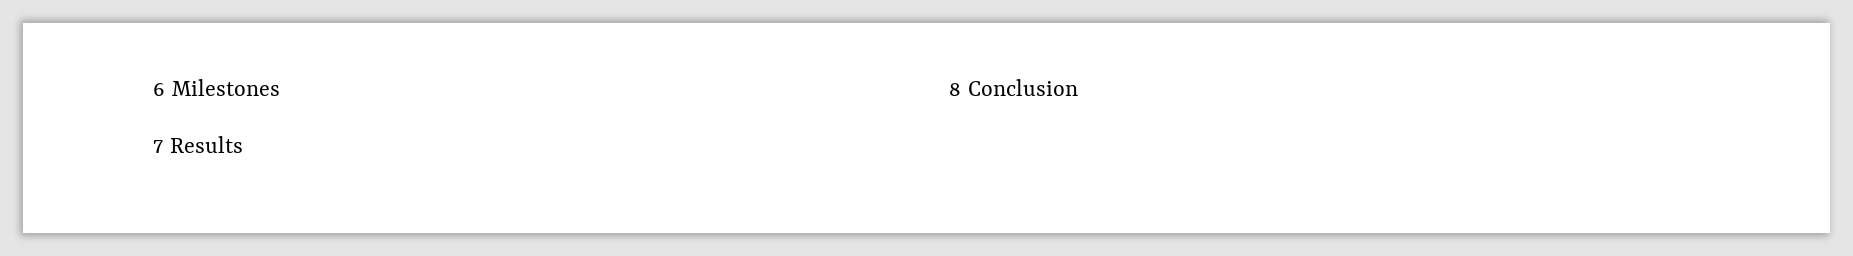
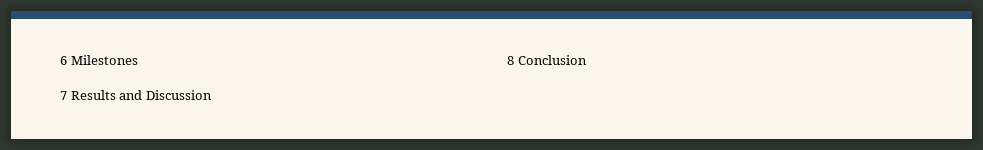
(243, 144) none -> [119,90,212,100] and Discussion

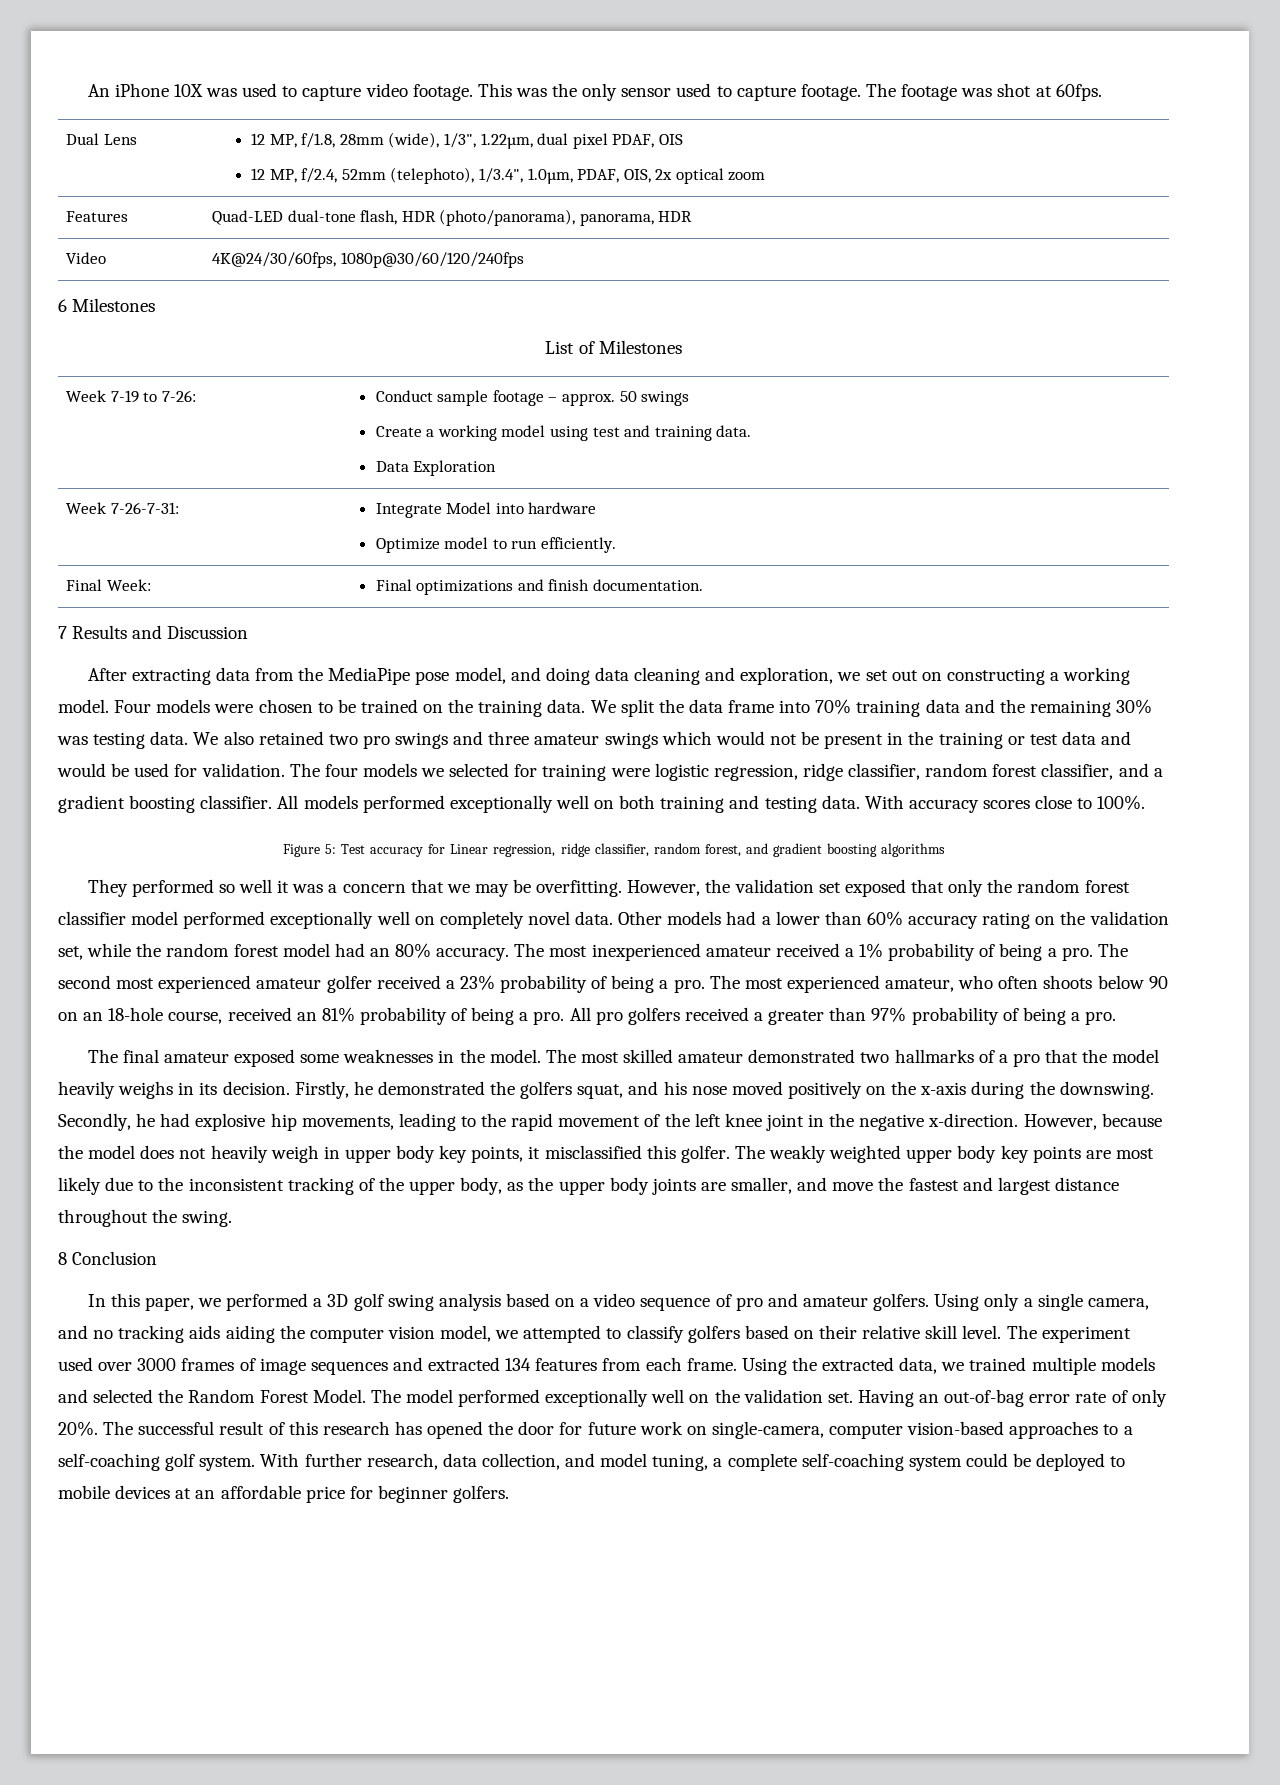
[60,55,138,65] [60,90,212,100] [507,55,587,65] 6 Milestones // 7 Results and Discussion // 8 Conclusion -> [87,83,1102,101] [65,133,137,145] [250,132,683,149] [250,167,766,184] [65,211,128,222] [211,209,693,226] [65,252,106,264] [211,252,524,268] [58,298,156,312] [545,340,682,354] [65,390,196,403] [375,390,690,406] [375,425,752,441] [375,460,497,476] [65,502,179,514] [375,502,597,518] [375,537,616,553] [65,579,151,591] [375,579,703,595] [58,625,249,639] [87,667,1131,685] [58,699,1153,717] [57,731,1132,749] [57,763,1163,781] [58,795,1146,813] [282,843,946,857] [87,879,1130,897] [58,911,1169,929] [58,943,1128,961] [58,975,1168,993] [58,1007,1117,1025] [87,1049,1160,1067] [58,1081,1154,1099] [58,1113,1162,1131] [58,1145,1154,1163] [58,1177,1119,1195] [58,1209,233,1227] [58,1251,158,1265] [87,1293,1149,1311] [58,1325,1131,1343] [58,1357,1155,1375] [58,1389,1167,1407] [58,1421,1133,1439] [58,1453,1126,1471] [58,1485,510,1503] An iPhone 10X was used to capture video footage. This was the only sensor used to capture footage. The footage was shot at 60fps. // Dual Lens | 12 MP, f/1.8, 28mm (wide), 1/3", 1.22µm, dual pixel PDAF, OIS // 12 MP, f/2.4, 52mm (telephoto), 1/3.4", 1.0µm, PDAF, OIS, 2x optical zoom // Features | Quad-LED dual-tone flash, HDR (photo/panorama), panorama, HDR // Video | 4K@24/30/60fps, 1080p@30/60/120/240fps // 6 Milestones // List of Milestones // Week 7-19 to 7-26: | Conduct sample footage – approx. 50 swings // Create a working model using test and training data. // Data Exploration // Week 7-26-7-31: | Integrate Model into hardware // Optimize model to run efficiently. // Final Week: | Final optimizations and finish documentation. // 7 Results and Discussion // After extracting data from the MediaPipe pose model, and doing data cleaning and exploration, we set out on constructing a working model. Four models were chosen to be trained on the training data. We split the data frame into 70% training data and the remaining 30% was testing data. We also retained two pro swings and three amateur swings which would not be present in the training or test data and would be used for validation. The four models we selected for training were logistic regression, ridge classifier, random forest classifier, and a gradient boosting classifier. All models performed exceptionally well on both training and testing data. With accuracy scores close to 100%. // Figure 5: Test accuracy for Linear regression, ridge classifier, random forest, and gradient boosting algorithms // They performed so well it was a concern that we may be overfitting. However, the validation set exposed that only the random forest classifier model performed exceptionally well on completely novel data. Other models had a lower than 60% accuracy rating on the validation set, while the random forest model had an 80% accuracy. The most inexperienced amateur received a 1% probability of being a pro. The second most experienced amateur golfer received a 23% probability of being a pro. The most experienced amateur, who often shoots below 90 on an 18-hole course, received an 81% probability of being a pro. All pro golfers received a greater than 97% probability of being a pro. // The final amateur exposed some weaknesses in the model. The most skilled amateur demonstrated two hallmarks of a pro that the model heavily weighs in its decision. Firstly, he demonstrated the golfers squat, and his nose moved positively on the x-axis during the downswing. Secondly, he had explosive hip movements, leading to the rapid movement of the left knee joint in the negative x-direction. However, because the model does not heavily weigh in upper body key points, it misclassified this golfer. The weakly weighted upper body key points are most likely due to the inconsistent tracking of the upper body, as the upper body joints are smaller, and move the fastest and largest distance throughout the swing. // 8 Conclusion // In this paper, we performed a 3D golf swing analysis based on a video sequence of pro and amateur golfers. Using only a single camera, and no tracking aids aiding the computer vision model, we attempted to classify golfers based on their relative skill level. The experiment used over 3000 frames of image sequences and extracted 134 features from each frame. Using the extracted data, we trained multiple models and selected the Random Forest Model. The model performed exceptionally well on the validation set. Having an out-of-bag error rate of only 20%. The successful result of this research has opened the door for future work on single-camera, computer vision-based approaches to a self-coaching golf system. With further research, data collection, and model tuning, a complete self-coaching system could be deployed to mobile devices at an affordable price for beginner golfers.

